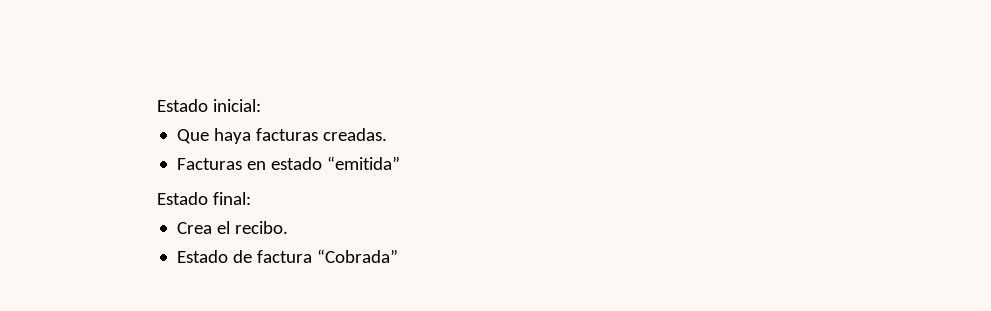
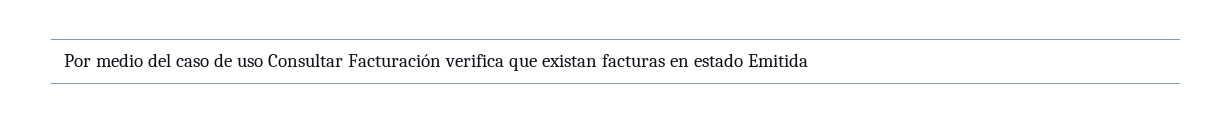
[156,99,261,112] [177,128,388,144] [177,156,401,170] [156,192,251,205] [177,221,289,234] [177,249,399,263] Estado inicial: // Que haya facturas creadas. // Facturas en estado “emitida” // Estado final: // Crea el recibo. // Estado de factura “Cobrada” -> [64,53,809,71] Por medio del caso de uso Consultar Facturación verifica que existan facturas en estado Emitida

